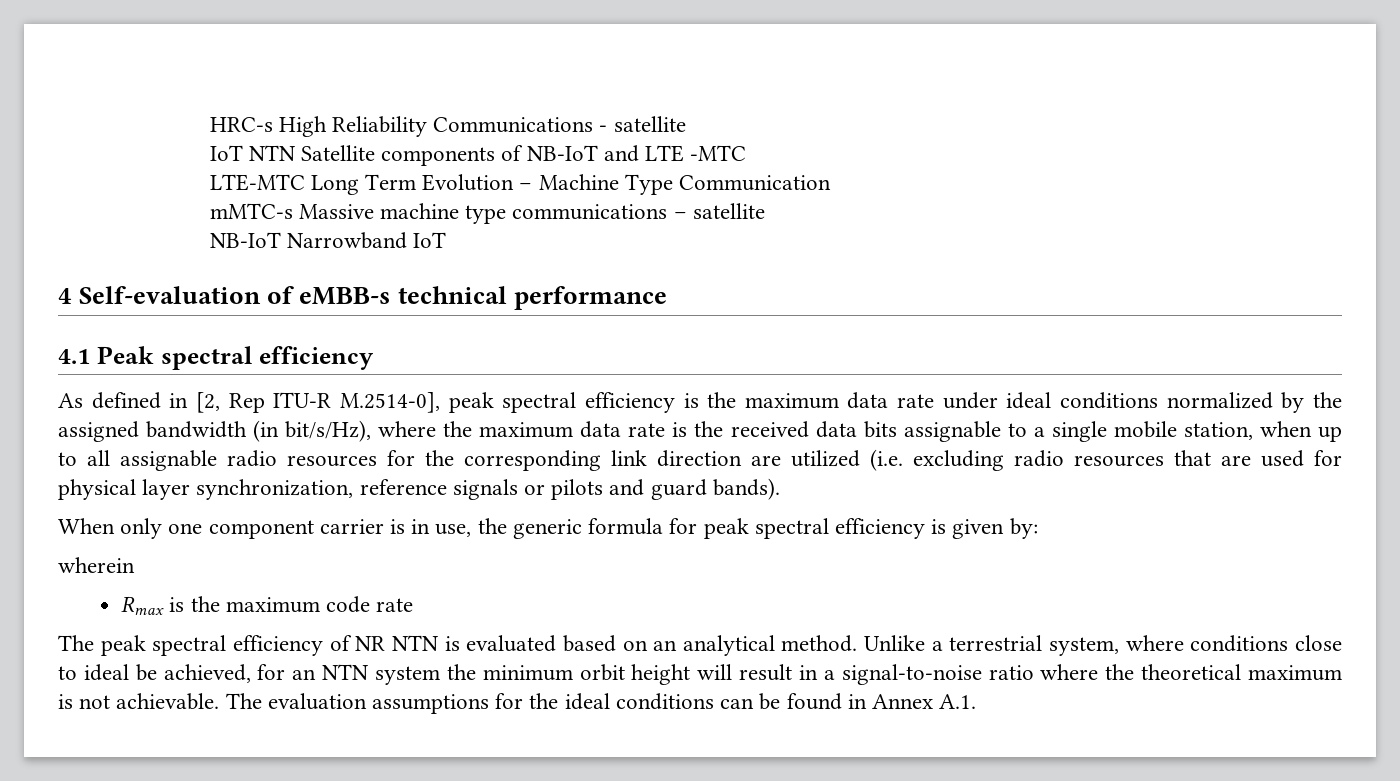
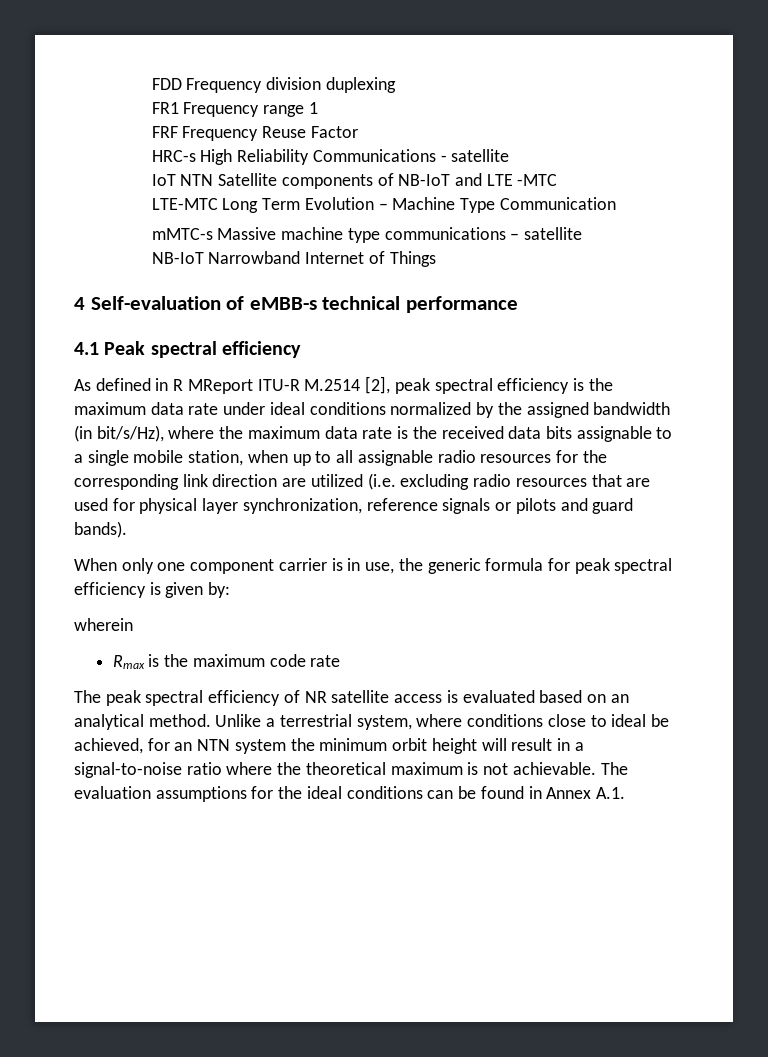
(209, 124) none -> [151,77,396,93] [151,102,318,117] [151,126,358,141] FDD Frequency division duplexing // FR1 Frequency range 1 // FRF Frequency Reuse Factor //
[413,232,447,248] IoT -> [305,251,436,267] Internet of Things
[195,392,440,413] [2, Rep ITU-R M.2514-0], -> [173,376,391,394] R MReport ITU-R M.2514 [2],
[391,635,439,651] NTN -> [331,690,443,703] satellite access

